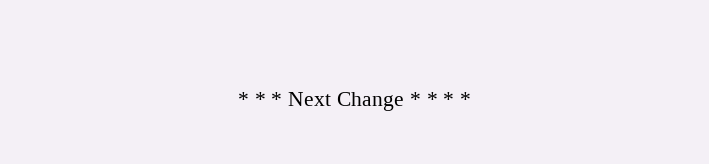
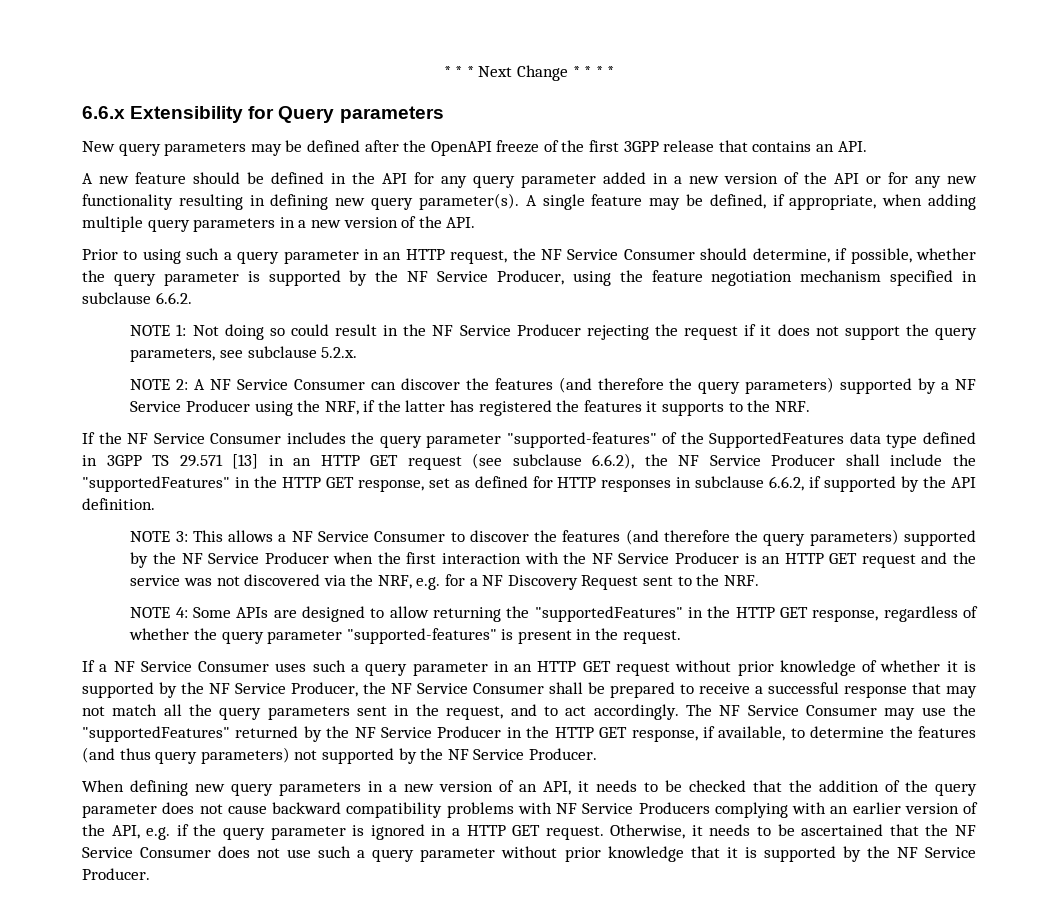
(472, 99) none -> [82,106,444,123] [82,140,867,156] [82,172,977,188] [82,193,976,210] [82,216,476,232] [82,248,977,264] [82,270,977,286] [82,292,192,304] [130,324,978,340] [130,346,358,362] [130,377,976,394] [130,400,810,416] [82,432,976,448] [82,453,976,470] [82,476,976,492] [82,498,155,510] [130,529,976,546] [130,552,976,568] [130,574,759,590] [130,606,979,622] [129,628,681,644] [82,660,977,676] [82,682,977,698] [82,704,977,720] [82,726,976,742] [82,747,597,764] [82,780,977,796] [82,802,978,818] [82,824,977,840] [82,846,977,862] [82,868,150,880] // 6.6.x Extensibility for Query parameters // New query parameters may be defined after the OpenAPI freeze of the first 3GPP release that contains an API. // A new feature should be defined in the API for any query parameter added in a new version of the API or for any new functionality resulting in defining new query parameter(s). A single feature may be defined, if appropriate, when adding multiple query parameters in a new version of the API. // Prior to using such a query parameter in an HTTP request, the NF Service Consumer should determine, if possible, whether the query parameter is supported by the NF Service Producer, using the feature negotiation mechanism specified in subclause 6.6.2. // NOTE 1: Not doing so could result in the NF Service Producer rejecting the request if it does not support the query parameters, see subclause 5.2.x. // NOTE 2: A NF Service Consumer can discover the features (and therefore the query parameters) supported by a NF Service Producer using the NRF, if the latter has registered the features it supports to the NRF. // If the NF Service Consumer includes the query parameter "supported-features" of the SupportedFeatures data type defined in 3GPP TS 29.571 [13] in an HTTP GET request (see subclause 6.6.2), the NF Service Producer shall include the "supportedFeatures" in the HTTP GET response, set as defined for HTTP responses in subclause 6.6.2, if supported by the API definition. // NOTE 3: This allows a NF Service Consumer to discover the features (and therefore the query parameters) supported by the NF Service Producer when the first interaction with the NF Service Producer is an HTTP GET request and the service was not discovered via the NRF, e.g. for a NF Discovery Request sent to the NRF. // NOTE 4: Some APIs are designed to allow returning the "supportedFeatures" in the HTTP GET response, regardless of whether the query parameter "supported-features" is present in the request. // If a NF Service Consumer uses such a query parameter in an HTTP GET request without prior knowledge of whether it is supported by the NF Service Producer, the NF Service Consumer shall be prepared to receive a successful response that may not match all the query parameters sent in the request, and to act accordingly. The NF Service Consumer may use the "supportedFeatures" returned by the NF Service Producer in the HTTP GET response, if available, to determine the features (and thus query parameters) not supported by the NF Service Producer. // When defining new query parameters in a new version of an API, it needs to be checked that the addition of the query parameter does not cause backward compatibility problems with NF Service Producers complying with an earlier version of the API, e.g. if the query parameter is ignored in a HTTP GET request. Otherwise, it needs to be ascertained that the NF Service Consumer does not use such a query parameter without prior knowledge that it is supported by the NF Service Producer.

